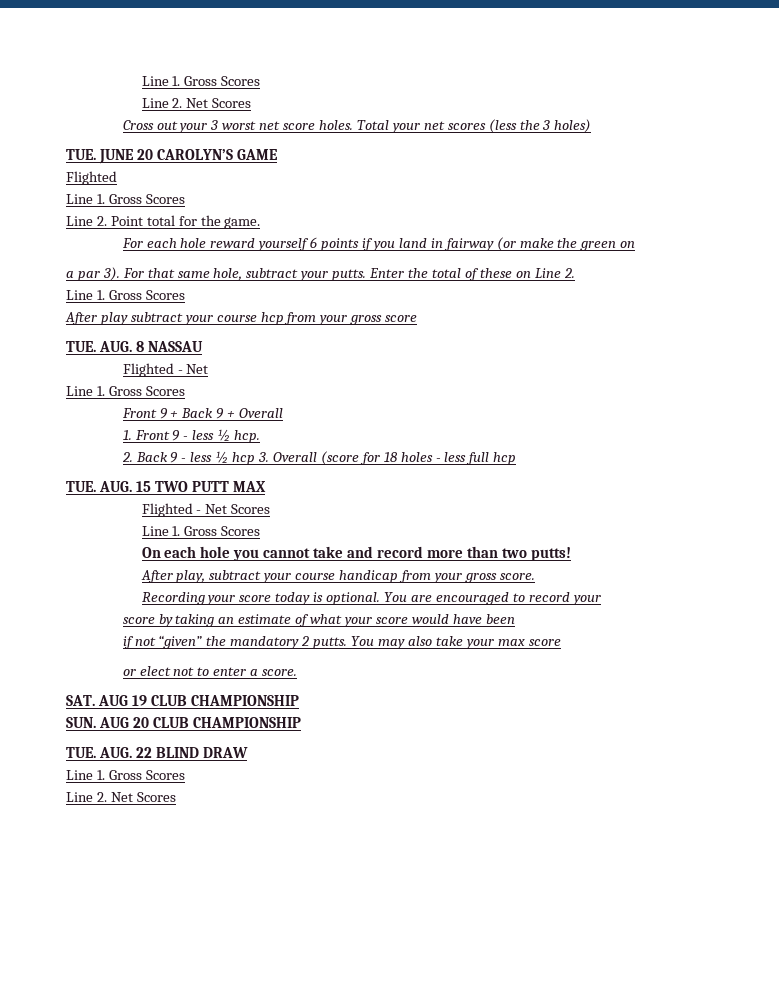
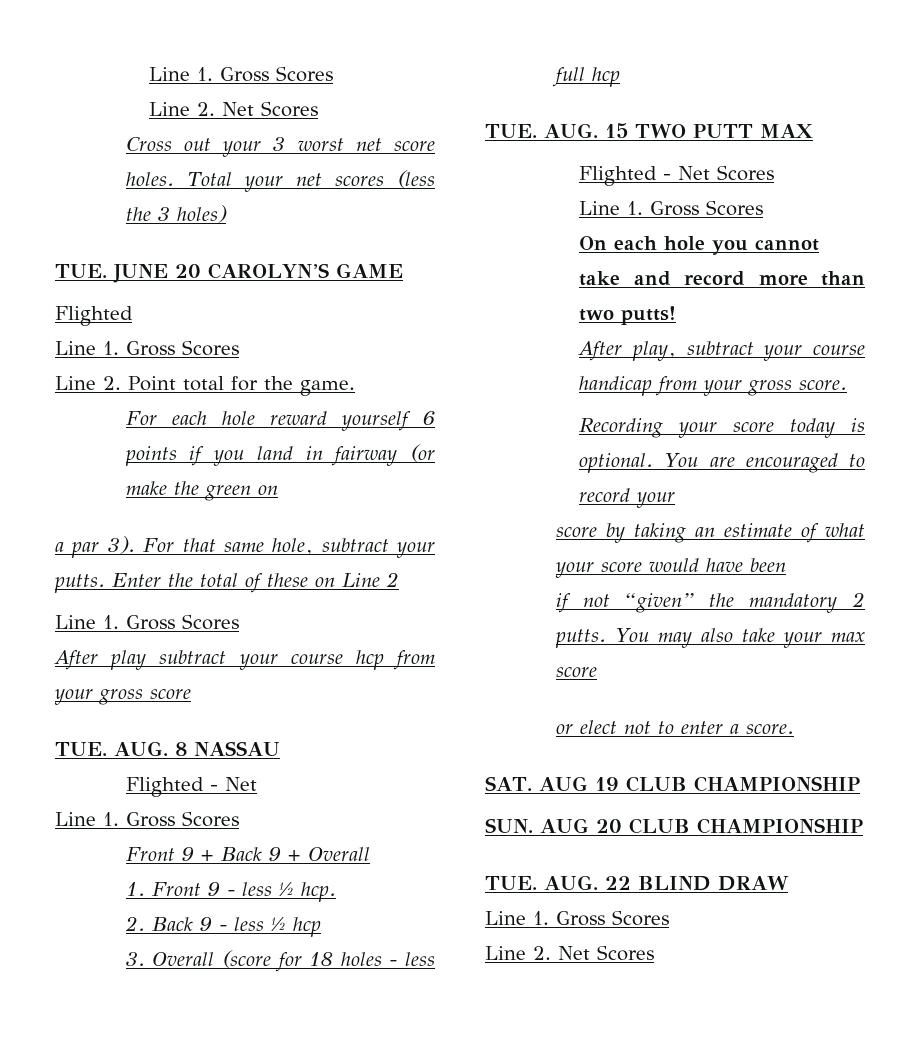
[563,268,575,278] 2. -> [386,572,399,587] 2
(256, 458) none -> (321, 927) //

